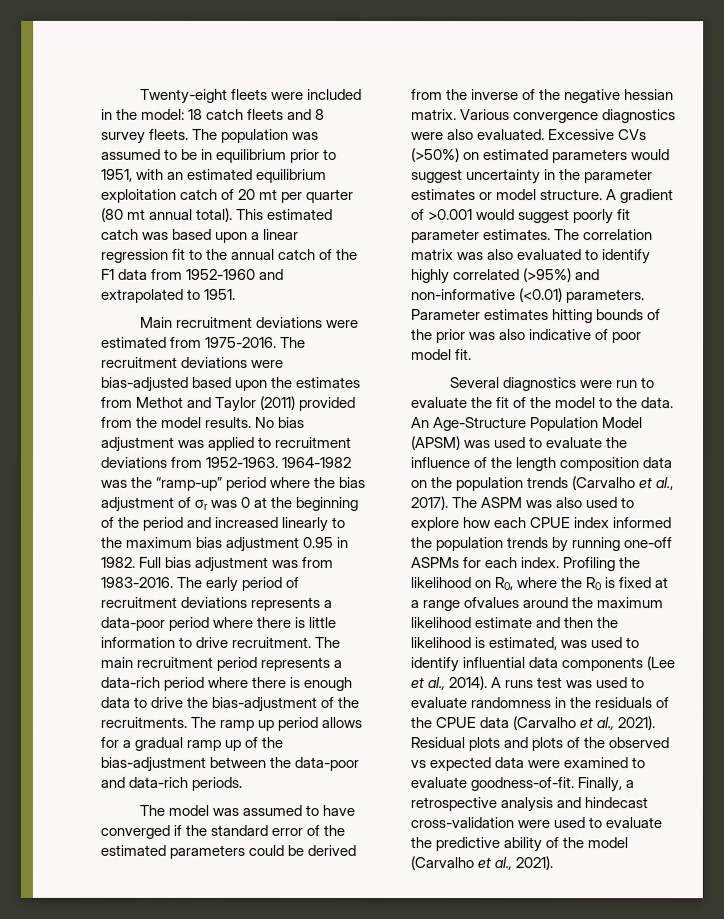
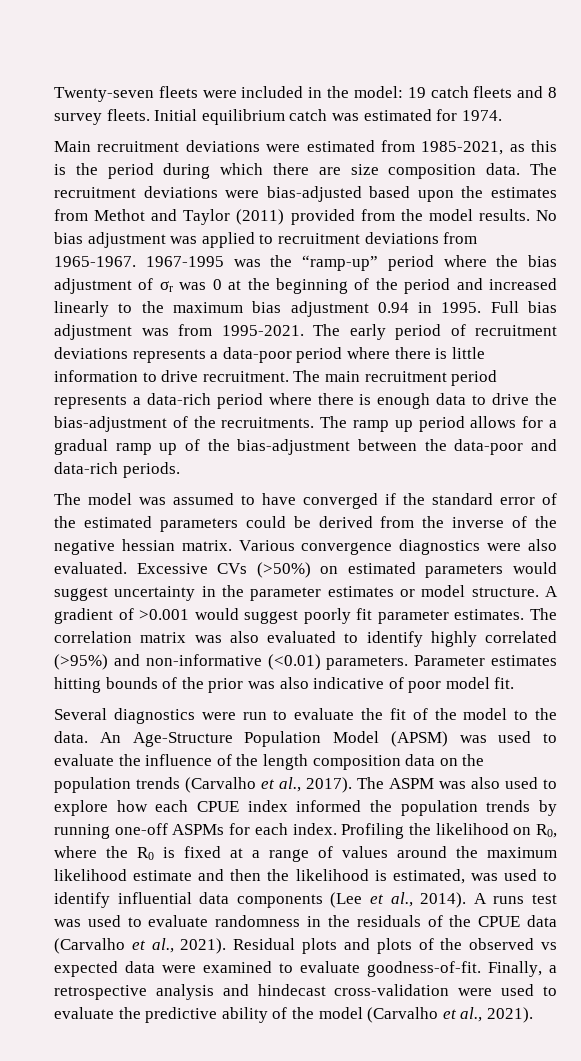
[139,88,228,104] Twenty-eight -> [54,87,154,102] Twenty-seven
[188,108,204,120] 18 -> [407,87,426,98] 19
[192,128,320,143] [101,148,338,163] [101,168,328,183] [101,188,355,203] [101,207,334,222] [101,228,300,243] [101,248,359,263] [101,268,285,280] [101,288,237,303] The population was assumed to be in equilibrium prior to 1951, with an estimated equilibrium exploitation catch of 20 mt per quarter (80 mt annual total). This estimated catch was based upon a linear regression fit to the annual catch of the F1 data from 1952-1960 and extrapolated to 1951. -> [154,109,502,125] Initial equilibrium catch was estimated for 1974.
[205,336,278,348] 1975-2016. -> [421,140,557,155] [54,163,521,179] 1985-2021, as this is the period during which there are size composition data.
[205,456,353,468] 1952-1963. 1964-1982 -> [54,256,224,267] 1965-1967. 1967-1995
[302,536,349,548] [100,556,135,568] 0.95 in 1982. -> [377,302,482,313] 0.94 in 1995.
[100,576,173,588] 1983-2016. -> [221,325,304,336] 1995-2021.
[463,597,520,609] ofvalues -> [318,846,388,858] of values

